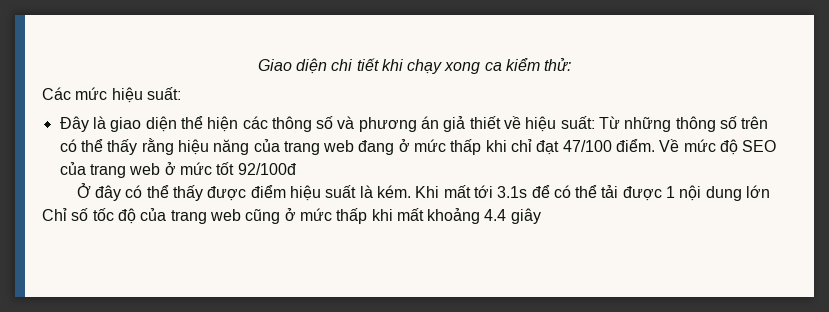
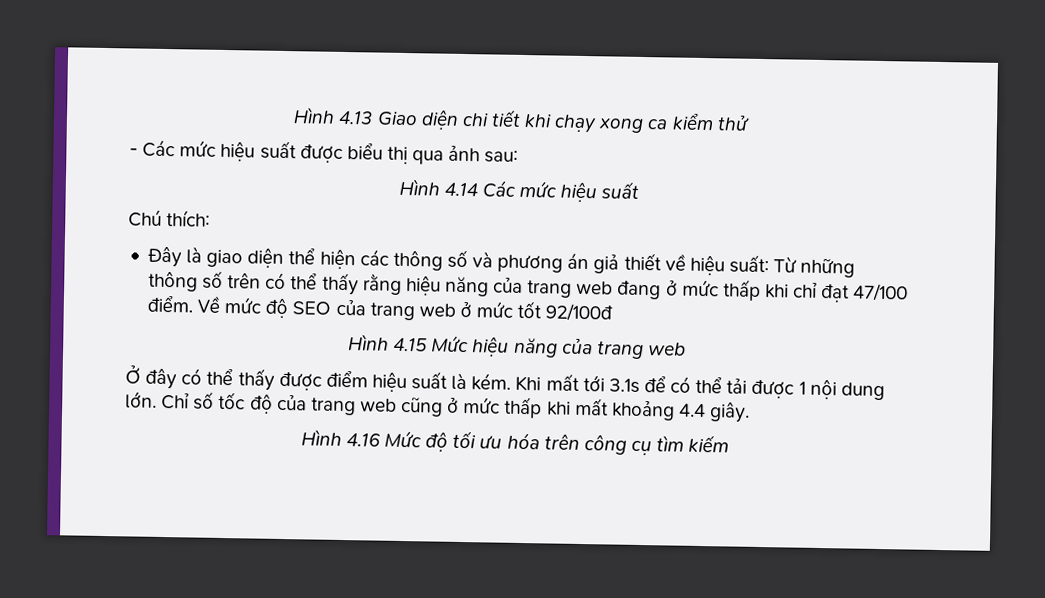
(257, 65) none -> [293,107,374,125] Hình 4.13
[544,58,572,71] [42,87,181,103] thử: // Các mức hiệu suất: -> [716,115,750,131] [129,139,519,165] [398,178,640,203] [128,209,211,227] thử // - Các mức hiệu suất được biểu thị qua ảnh sau: // Hình 4.14 Các mức hiệu suất // Chú thích:
(296, 169) none -> [348,334,686,360] // Hình 4.15 Mức hiệu năng của trang web
[746,185,771,198] lớn -> [125,391,157,409] lớn.
[510,208,541,224] giây -> [709,401,751,423] [300,429,730,456] giây. // Hình 4.16 Mức độ tối ưu hóa trên công cụ tìm kiếm

